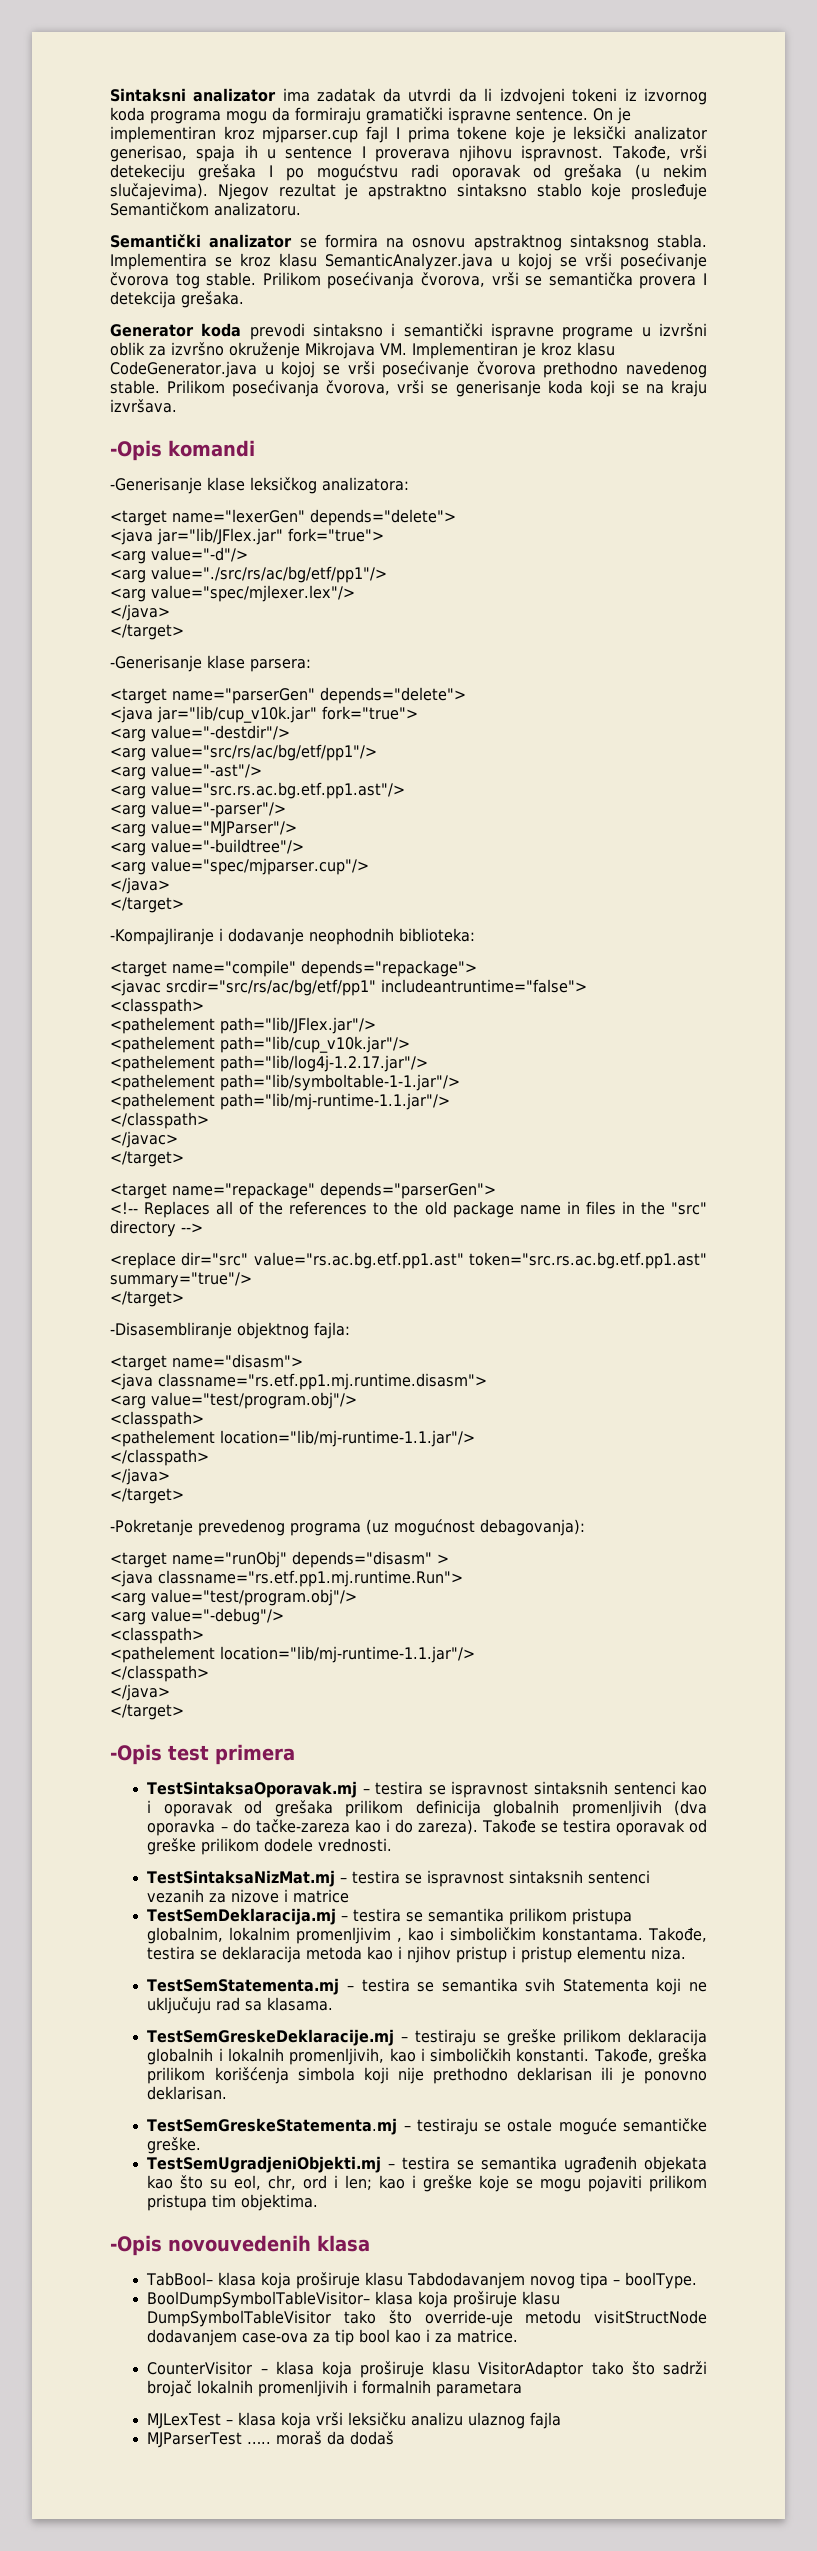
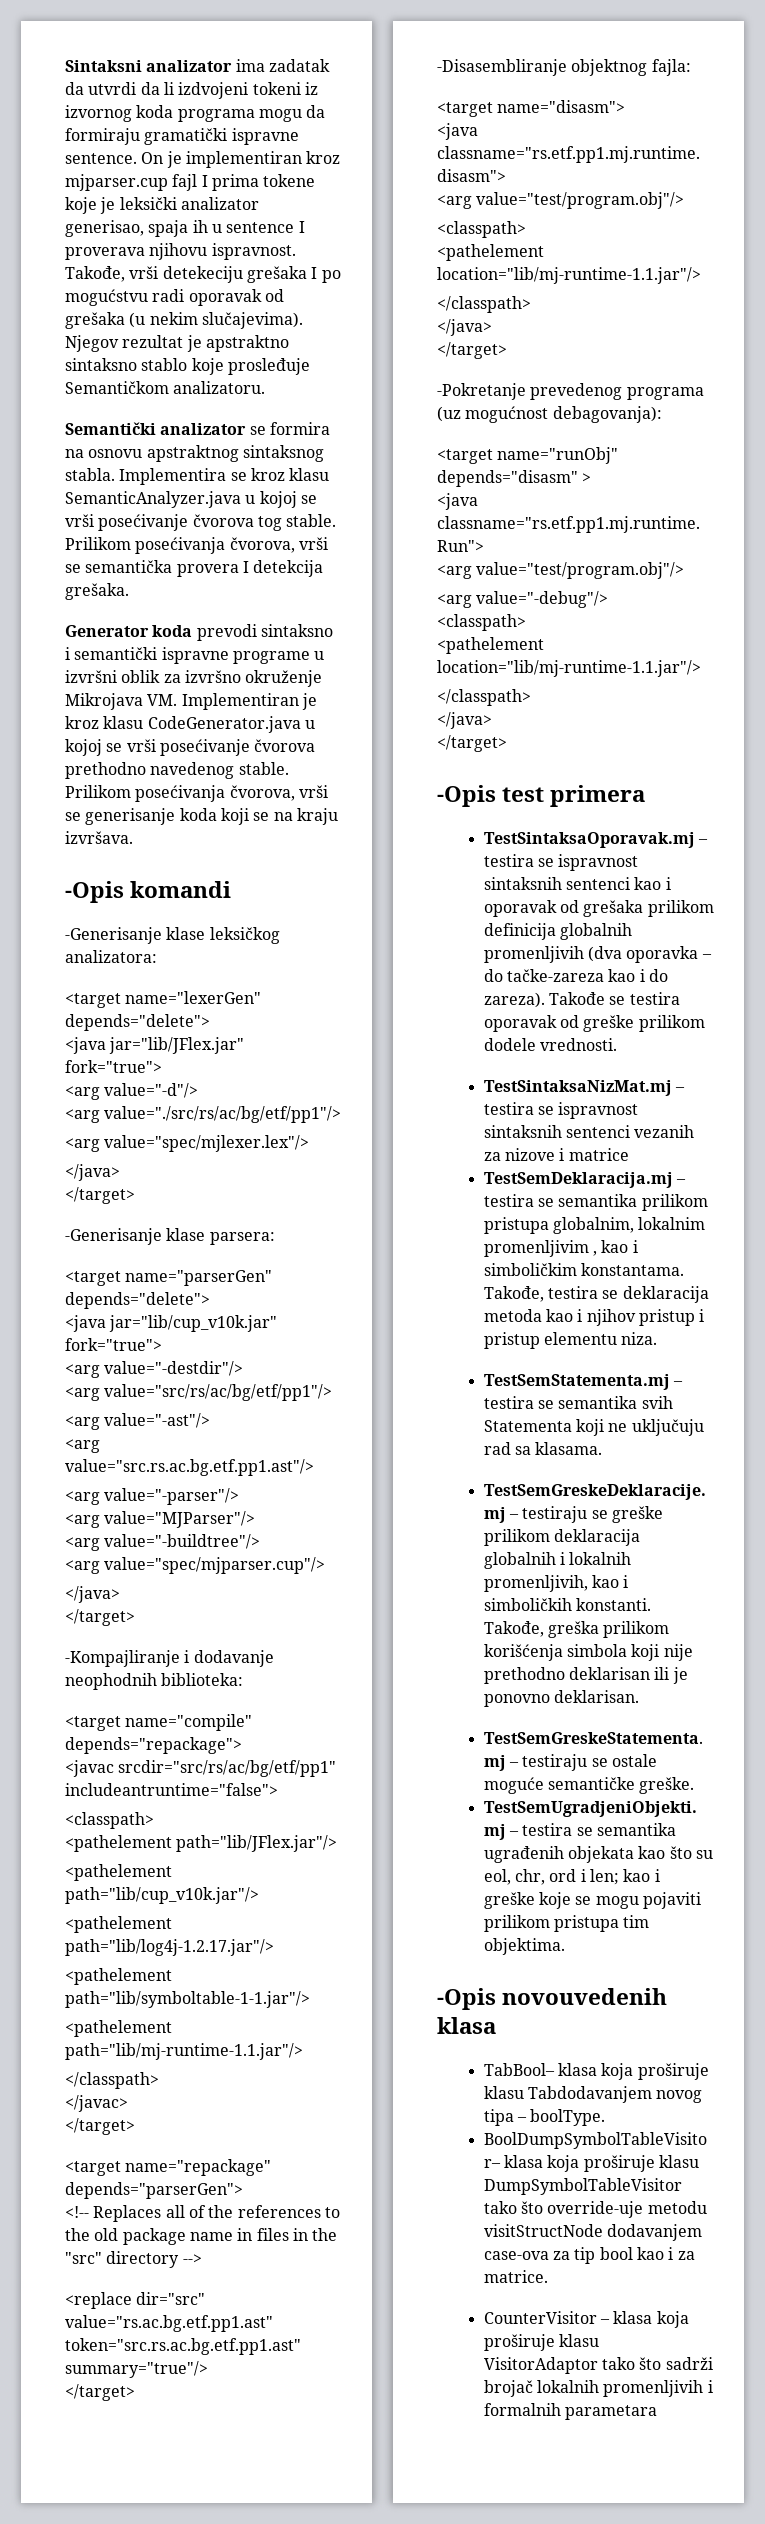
[147,2412,562,2429] [147,2431,395,2448] // MJLexTest – klasa koja vrši leksičku analizu ulaznog fajla // MJParserTest ….. moraš da dodaš -> (657, 2412) none

